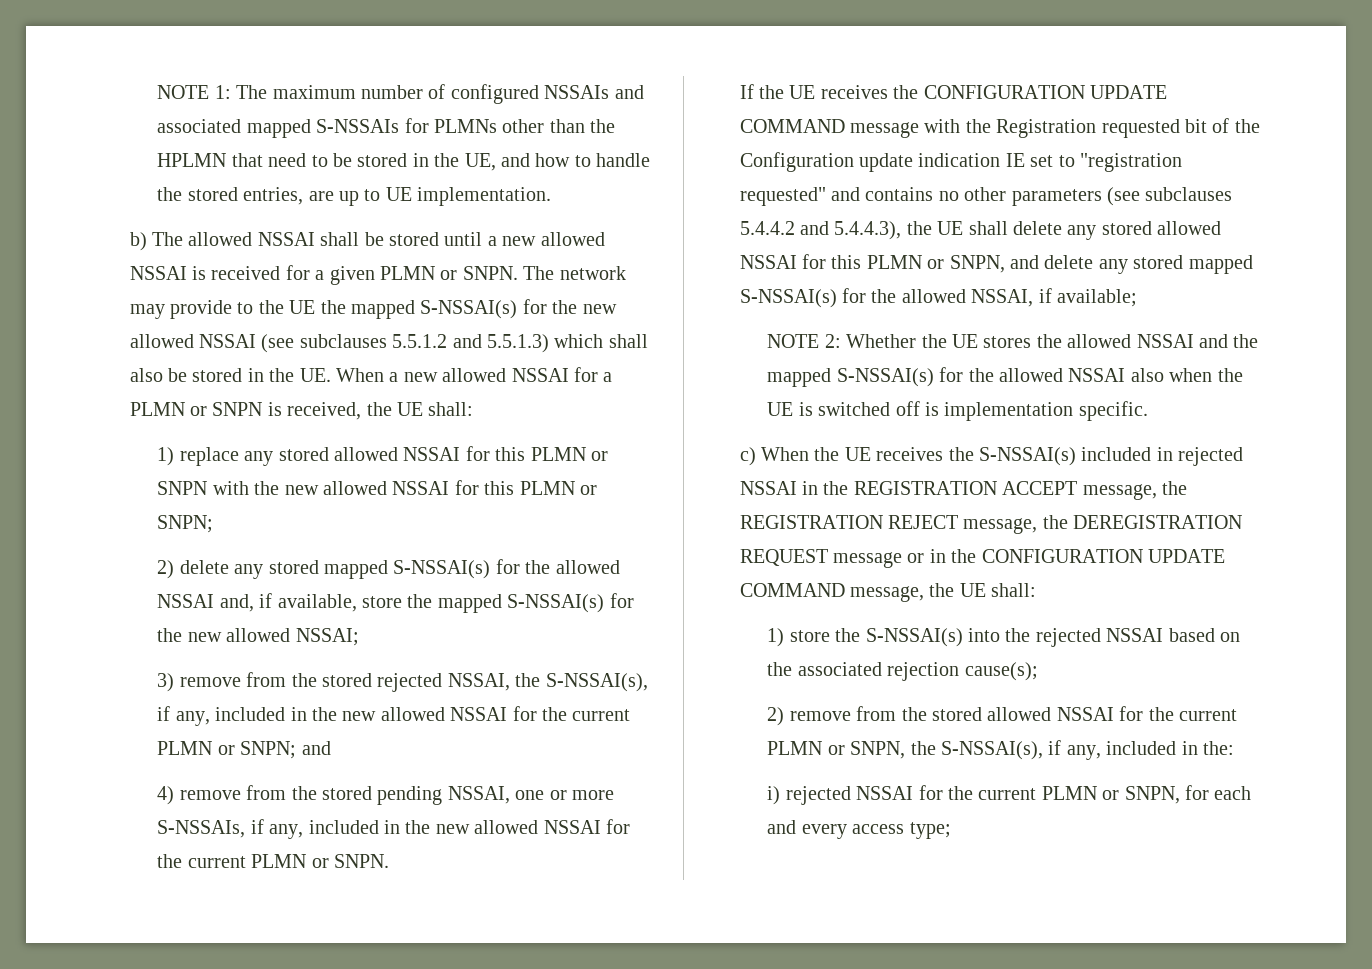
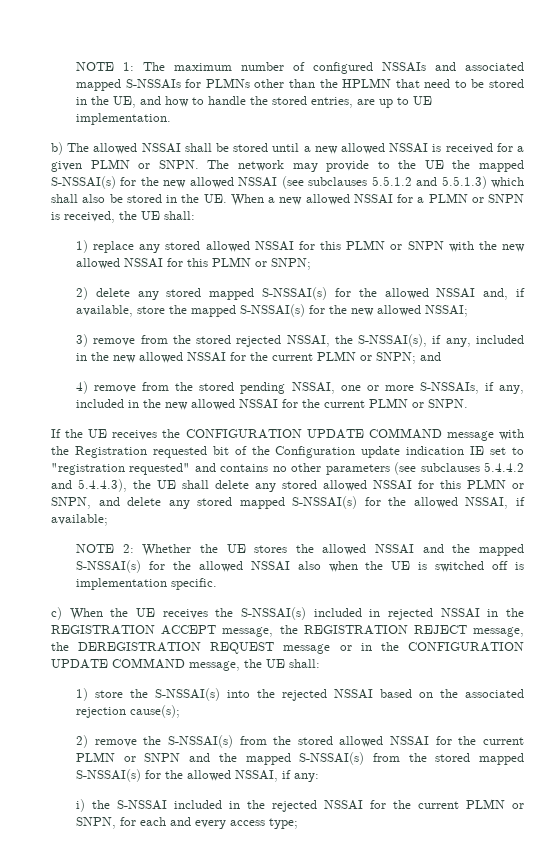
(851, 716) none -> [143,735,233,748] the S-NSSAI(s)
[850,740,1234,760] [767,786,781,805] SNPN, the S-NSSAI(s), if any, included in the: // i) -> [144,752,525,765] [75,769,319,782] [75,799,265,812] SNPN and the mapped S-NSSAI(s) from the stored mapped S-NSSAI(s) for the allowed NSSAI, if any: // i) the S-NSSAI included in the

